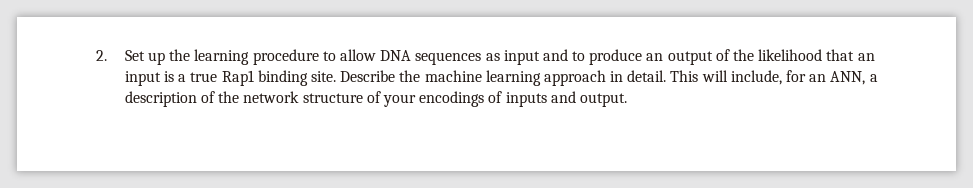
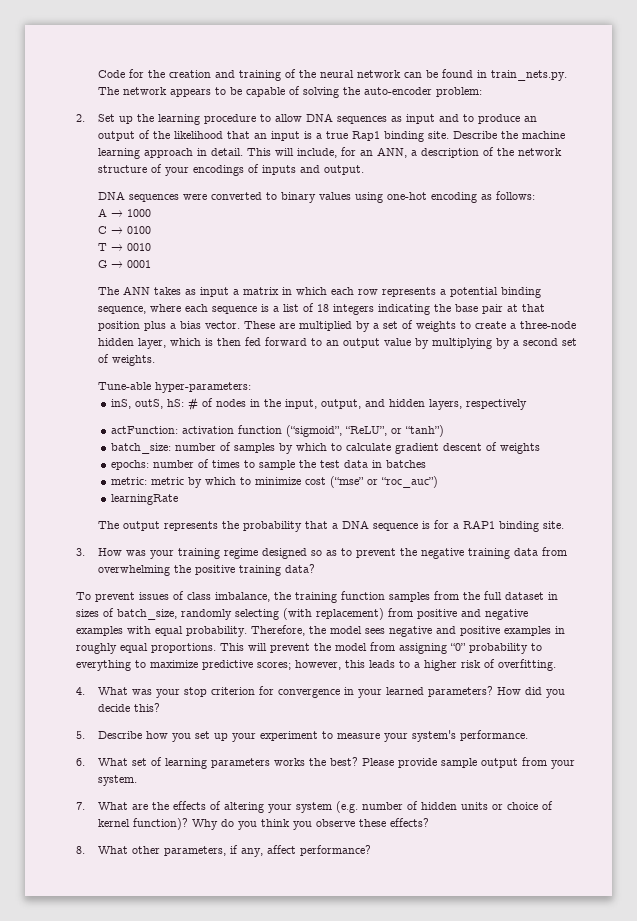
(95, 55) none -> [98,69,568,81] [98,86,483,98] Code for the creation and training of the neural network can be found in train_nets.py. The network appears to be capable of solving the auto-encoder problem: //
(627, 100) none -> [98,191,536,203] [98,208,152,217] [98,226,152,234] [98,243,152,251] [98,260,152,268] [98,286,542,298] [98,303,546,315] [98,320,577,332] [98,337,578,349] [98,354,156,366] [98,382,252,393] [111,397,528,411] [111,425,445,437] [111,442,541,454] [111,459,427,470] [111,476,439,488] [111,494,179,505] [98,520,565,532] [75,547,568,559] [98,564,316,576] [75,591,558,603] [75,608,528,620] [75,625,565,637] [75,642,542,654] [75,659,556,671] [75,686,566,698] [98,703,161,712] [75,730,529,742] [75,757,576,769] [98,775,138,786] [75,801,554,813] [98,818,430,830] [75,845,372,857] // DNA sequences were converted to binary values using one-hot encoding as follows: // A → 1000 // C → 0100 // T → 0010 // G → 0001 // The ANN takes as input a matrix in which each row represents a potential binding sequence, where each sequence is a list of 18 integers indicating the base pair at that position plus a bias vector. These are multiplied by a set of weights to create a three-node hidden layer, which is then fed forward to an output value by multiplying by a second set of weights. // Tune-able hyper-parameters: // inS, outS, hS: # of nodes in the input, output, and hidden layers, respectively // actFunction: activation function (“sigmoid”, “ReLU”, or “tanh”) // batch_size: number of samples by which to calculate gradient descent of weights // epochs: number of times to sample the test data in batches // metric: metric by which to minimize cost (“mse” or “roc_auc”) // learningRate // The output represents the probability that a DNA sequence is for a RAP1 binding site. // 3. How was your training regime designed so as to prevent the negative training data from overwhelming the positive training data? // To prevent issues of class imbalance, the training function samples from the full dataset in sizes of batch_size, randomly selecting (with replacement) from positive and negative examples with equal probability. Therefore, the model sees negative and positive examples in roughly equal proportions. This will prevent the model from assigning “0” probability to everything to maximize predictive scores; however, this leads to a higher risk of overfitting. // 4. What was your stop criterion for convergence in your learned parameters? How did you decide this? // 5. Describe how you set up your experiment to measure your system's performance. // 6. What set of learning parameters works the best? Please provide sample output from your system. // 7. What are the effects of altering your system (e.g. number of hidden units or choice of kernel function)? Why do you think you observe these effects? // 8. What other parameters, if any, affect performance?

